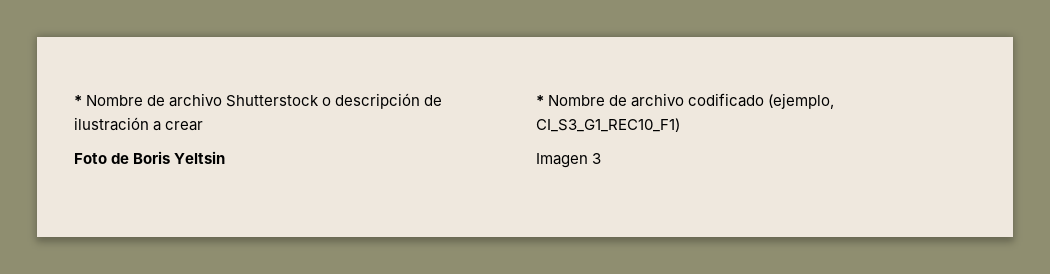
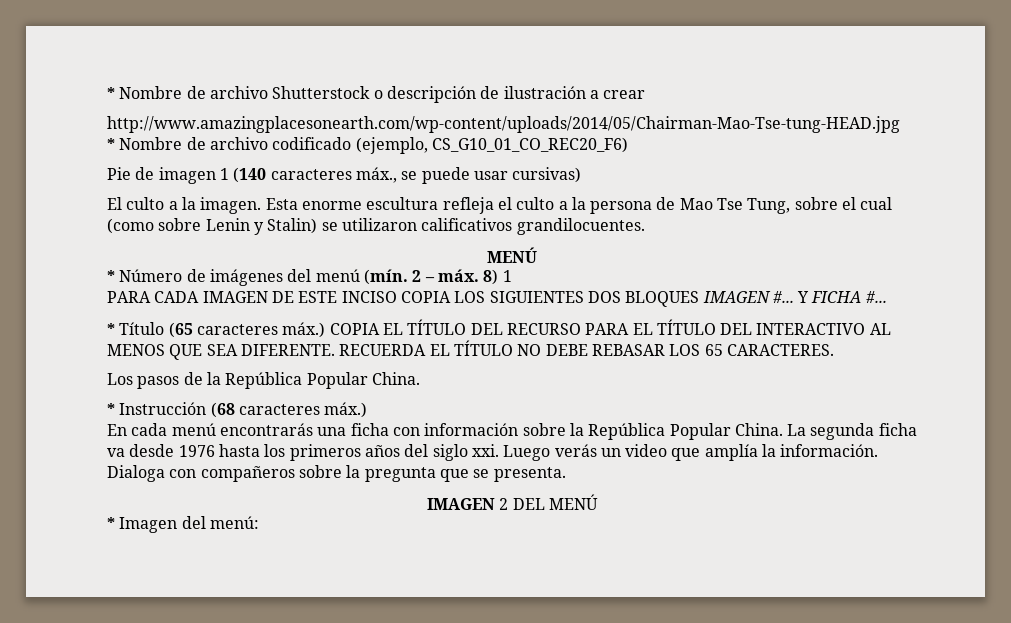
[74,151,226,164] Foto de Boris Yeltsin -> [107,116,900,133] http://www.amazingplacesonearth.com/wp-content/uploads/2014/05/Chairman-Mao-Tse-tung-HEAD.jpg
[536,118,680,132] [536,153,602,168] CI_S3_G1_REC10_F1) // Imagen 3 -> [431,137,628,153] [107,167,582,184] [107,197,893,214] [107,218,645,235] [487,247,537,263] [107,269,512,286] [107,291,887,307] [107,319,891,338] [107,340,834,360] [107,372,420,389] [107,402,368,418] [107,423,917,440] [107,444,879,461] [107,465,566,482] [427,494,598,510] [107,516,259,533] CS_G10_01_CO_REC20_F6) // Pie de imagen 1 (140 caracteres máx., se puede usar cursivas) // El culto a la imagen. Esta enorme escultura refleja el culto a la persona de Mao Tse Tung, sobre el cual (como sobre Lenin y Stalin) se utilizaron calificativos grandilocuentes. // MENÚ // * Número de imágenes del menú (mín. 2 – máx. 8) 1 // PARA CADA IMAGEN DE ESTE INCISO COPIA LOS SIGUIENTES DOS BLOQUES IMAGEN #... Y FICHA #... // * Título (65 caracteres máx.) COPIA EL TÍTULO DEL RECURSO PARA EL TÍTULO DEL INTERACTIVO AL MENOS QUE SEA DIFERENTE. RECUERDA EL TÍTULO NO DEBE REBASAR LOS 65 CARACTERES. // Los pasos de la República Popular China. // * Instrucción (68 caracteres máx.) // En cada menú encontrarás una ficha con información sobre la República Popular China. La segunda ficha va desde 1976 hasta los primeros años del siglo xxi. Luego verás un video que amplía la información. Dialoga con compañeros sobre la pregunta que se presenta. // IMAGEN 2 DEL MENÚ // * Imagen del menú:

